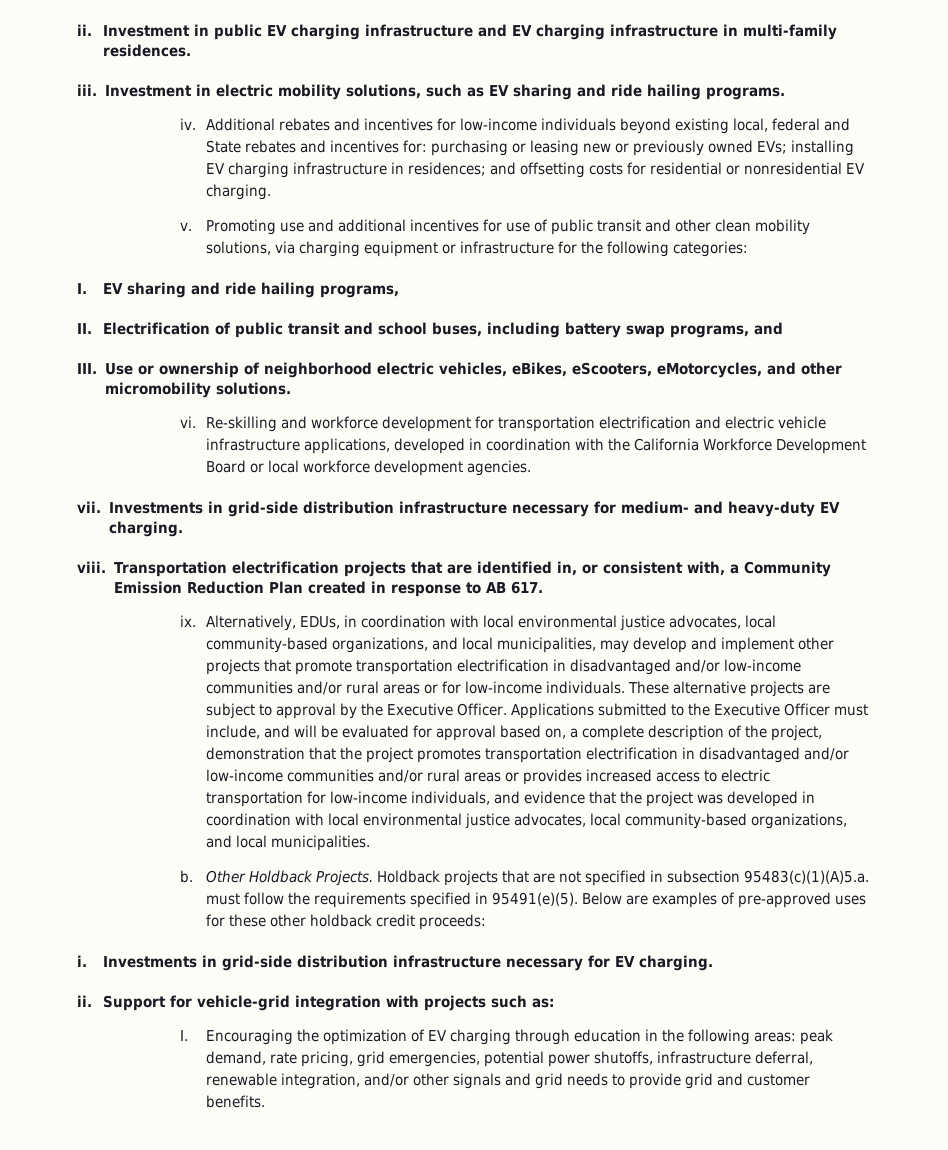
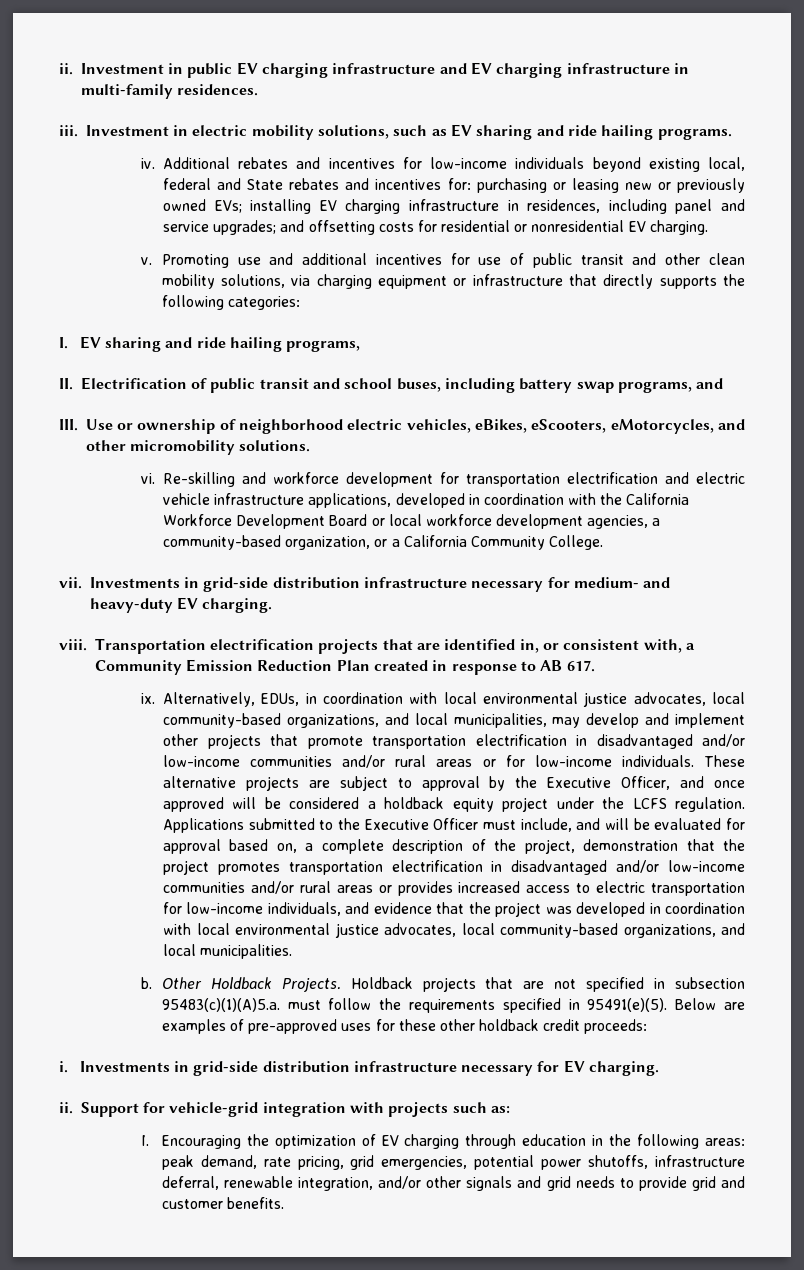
[407,162,486,176] residences; -> [527,199,746,214] [163,220,277,235] residences, including panel and service upgrades;
[558,241,578,254] for -> [569,274,717,289] that directly supports
[467,460,532,476] agencies. -> [587,515,661,529] [163,535,604,550] agencies, a community-based organization, or a California Community College.
[457,703,508,716] Officer. -> [621,776,746,790] [163,797,746,812] Officer, and once approved will be considered a holdback equity project under the LCFS regulation.

